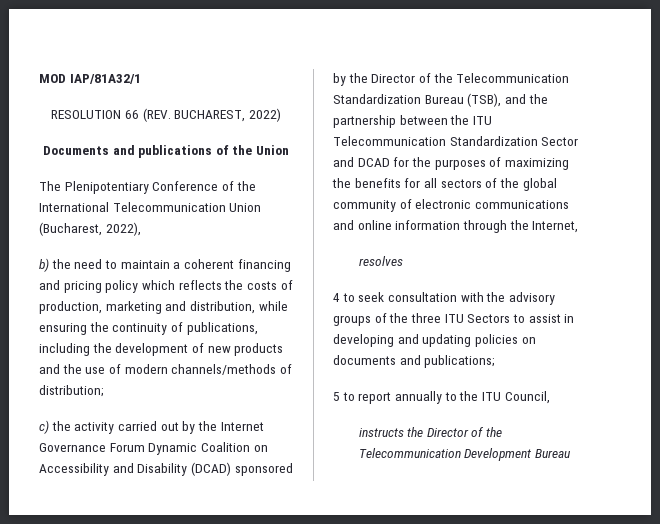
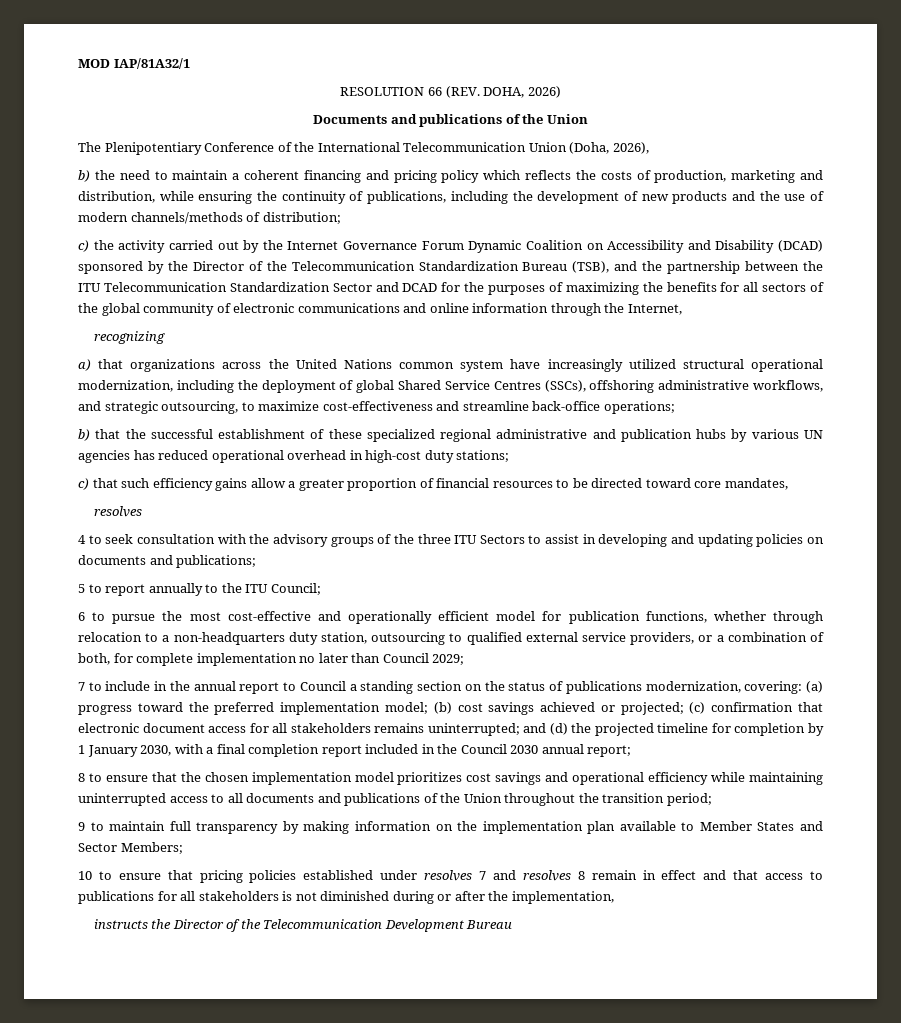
[174,108,281,122] BUCHAREST, 2022) -> [483,86,561,98] DOHA, 2026)
[39,222,141,236] (Bucharest, 2022), -> [569,142,649,154] (Doha, 2026),
(579, 227) none -> [93,331,165,344] [78,359,823,372] [78,380,823,393] [78,401,675,414] [78,429,823,442] [78,450,510,463] [78,478,788,491] // recognizing // a) that organizations across the United Nations common system have increasingly utilized structural operational modernization, including the deployment of global Shared Service Centres (SSCs), offshoring administrative workflows, and strategic outsourcing, to maximize cost-effectiveness and streamline back-office operations; // b) that the successful establishment of these specialized regional administrative and publication hubs by various UN agencies has reduced operational overhead in high-cost duty stations; // c) that such efficiency gains allow a greater proportion of financial resources to be directed toward core mandates,
[504,391,550,404] Council, -> [270,583,321,595] [78,611,823,624] [78,632,825,645] [78,653,465,666] [78,681,823,694] [78,702,824,715] [78,723,824,736] [78,744,632,757] [78,772,823,785] [78,793,712,806] [78,821,823,834] [78,842,183,854] [78,870,824,883] [78,891,614,904] Council; // 6 to pursue the most cost-effective and operationally efficient model for publication functions, whether through relocation to a non-headquarters duty station, outsourcing to qualified external service providers, or a combination of both, for complete implementation no later than Council 2029; // 7 to include in the annual report to Council a standing section on the status of publications modernization, covering: (a) progress toward the preferred implementation model; (b) cost savings achieved or projected; (c) confirmation that electronic document access for all stakeholders remains uninterrupted; and (d) the projected timeline for completion by 1 January 2030, with a final completion report included in the Council 2030 annual report; // 8 to ensure that the chosen implementation model prioritizes cost savings and operational efficiency while maintaining uninterrupted access to all documents and publications of the Union throughout the transition period; // 9 to maintain full transparency by making information on the implementation plan available to Member States and Sector Members; // 10 to ensure that pricing policies established under resolves 7 and resolves 8 remain in effect and that access to publications for all stakeholders is not diminished during or after the implementation,

